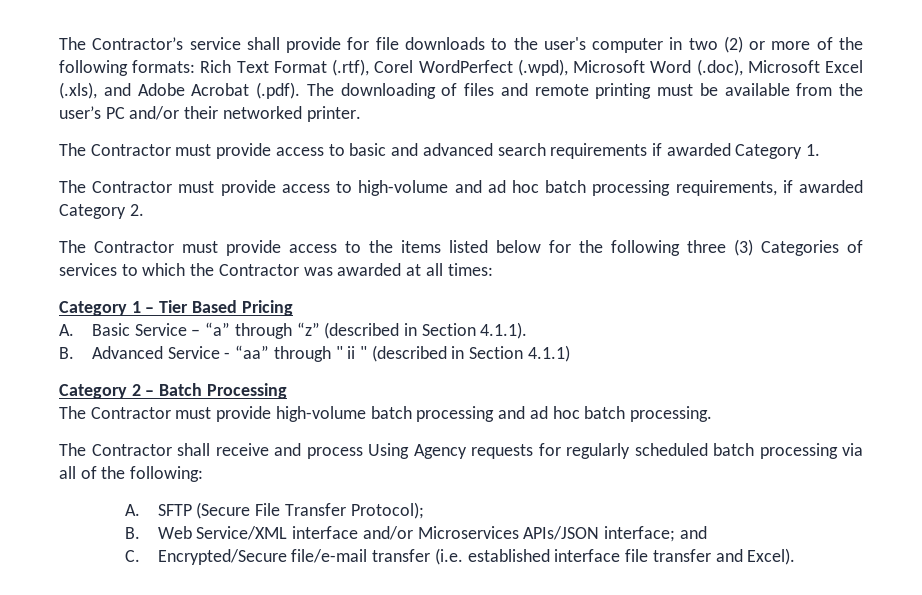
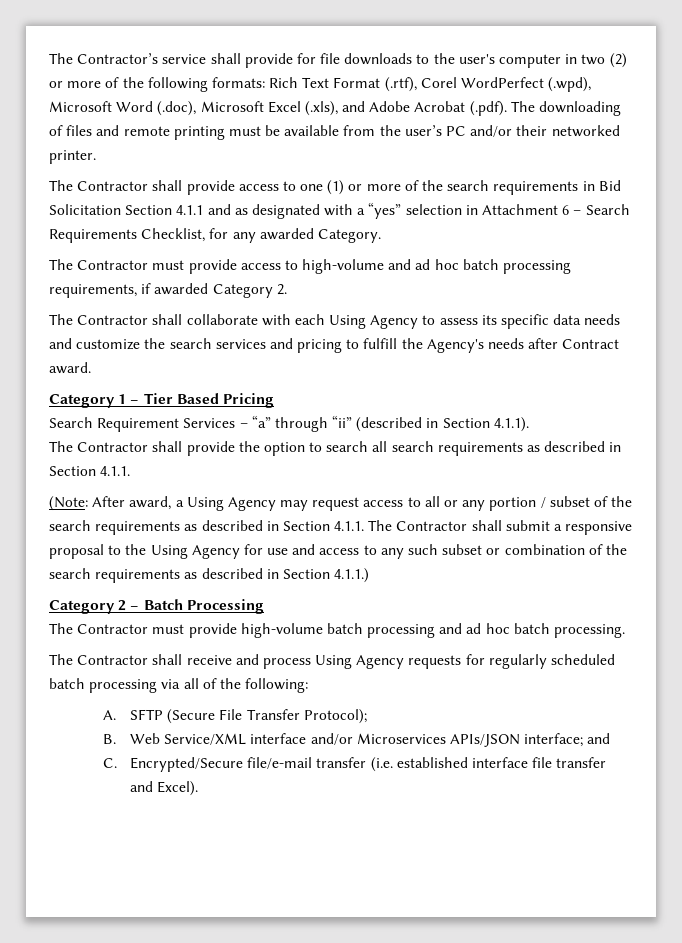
[175,143,821,159] must provide access to basic and advanced search requirements if awarded Category 1. -> [152,180,621,195] [49,202,630,219] [49,228,381,243] shall provide access to one (1) or more of the search requirements in Bid Solicitation Section 4.1.1 and as designated with a “yes” selection in Attachment 6 – Search Requirements Checklist, for any awarded Category.
[182,239,863,256] [59,263,493,276] must provide access to the items listed below for the following three (3) Categories of services to which the Contractor was awarded at all times: -> [152,314,621,329] [49,338,620,353] [49,362,91,374] shall collaborate with each Using Agency to assess its specific data needs and customize the search services and pricing to fulfill the Agency's needs after Contract award.
[59,323,187,336] A. Basic Service -> [49,417,236,432] Search Requirement Services
[296,322,320,336] “z” -> [332,415,353,428] “ii”
[59,345,570,362] B. Advanced Service - “aa” through " ii " (described in Section 4.1.1) -> [49,441,622,456] [49,466,131,476] [49,496,633,511] [49,520,633,535] [49,544,627,559] [49,568,370,583] The Contractor shall provide the option to search all search requirements as described in Section 4.1.1. // (Note: After award, a Using Agency may request access to all or any portion / subset of the search requirements as described in Section 4.1.1. The Contractor shall submit a responsive proposal to the Using Agency for use and access to any such subset or combination of the search requirements as described in Section 4.1.1.)

